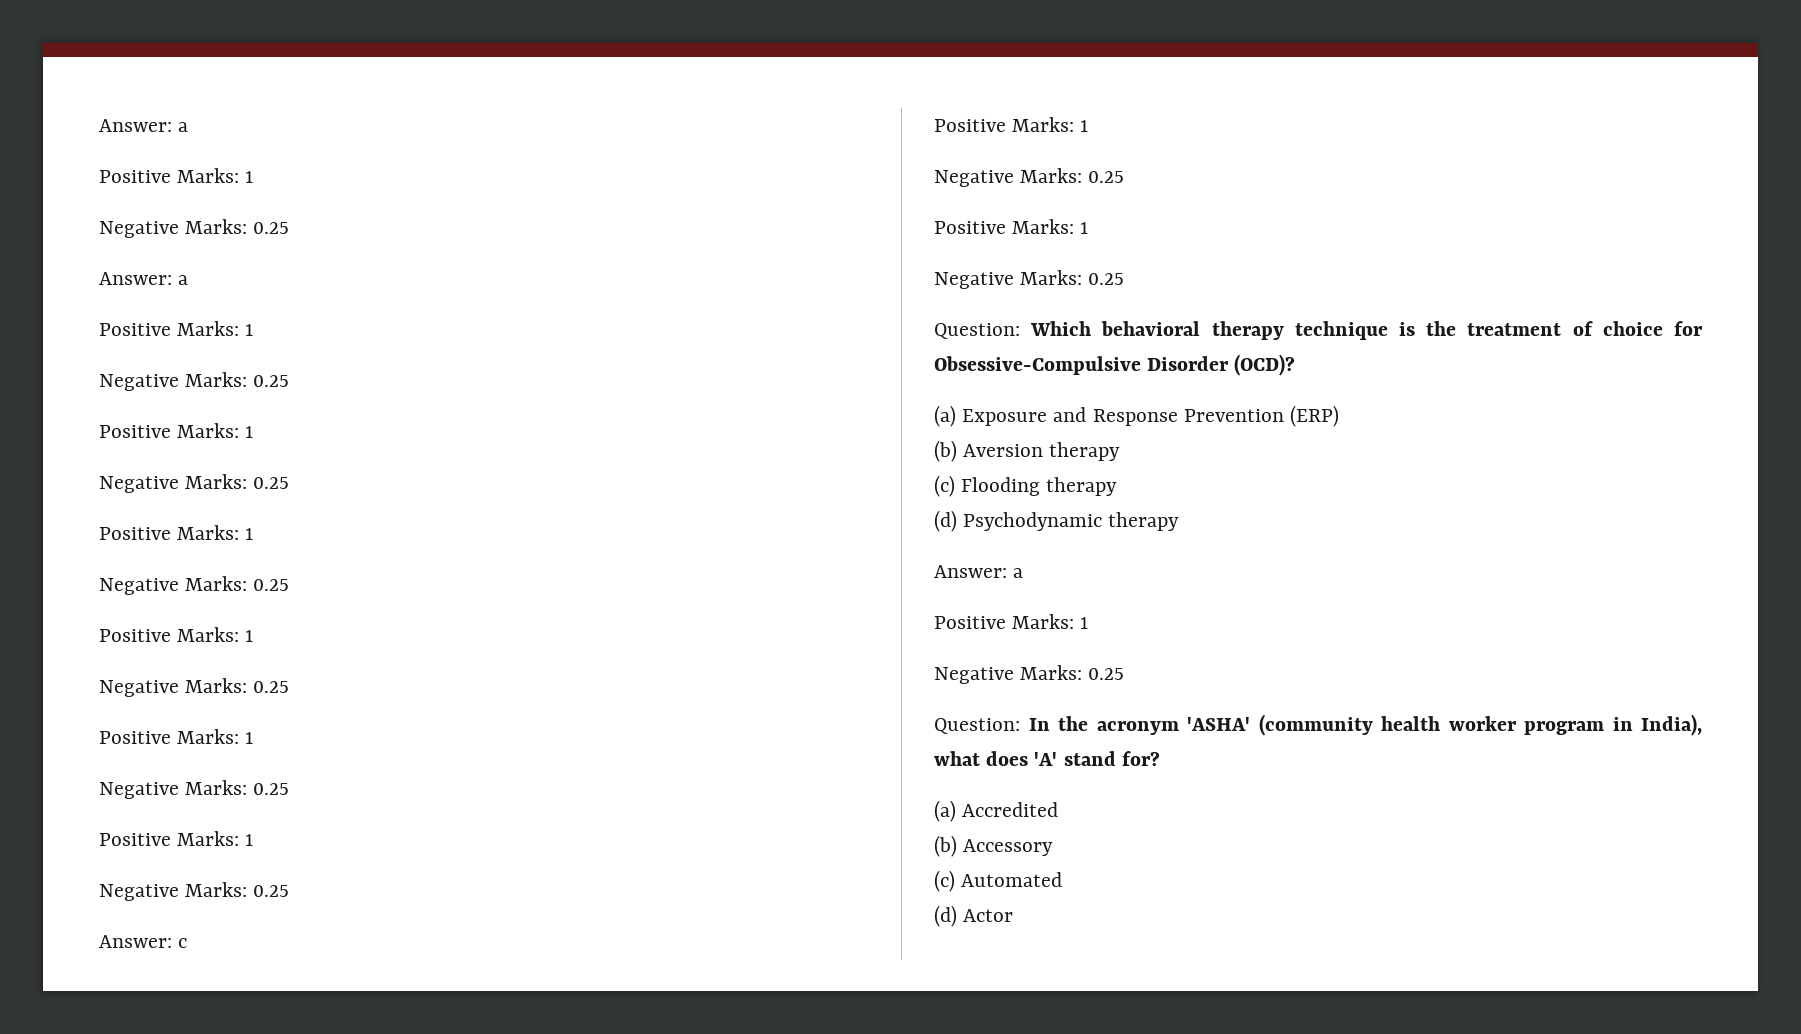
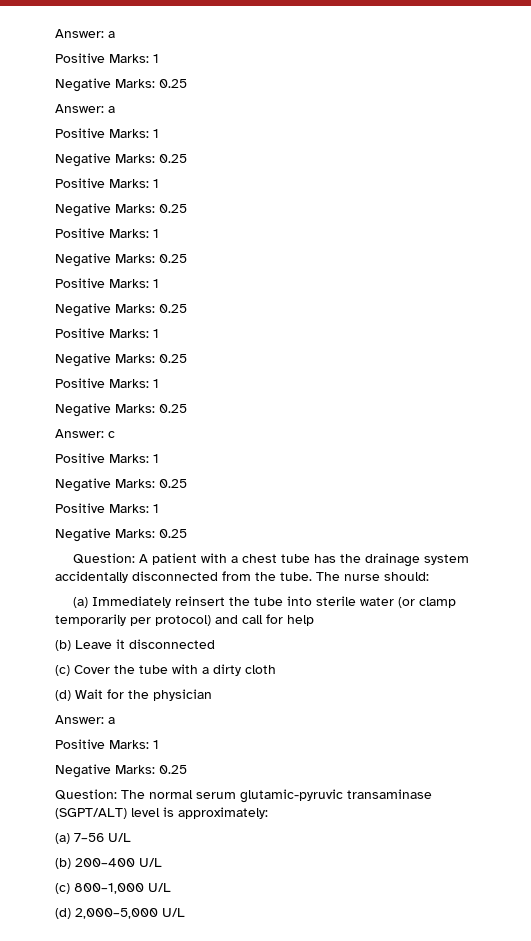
[1030,321,1703,340] [934,354,1296,376] [934,405,1340,427] [934,440,1121,462] [934,475,1118,497] [934,510,1180,532] Which behavioral therapy technique is the treatment of choice for Obsessive-Compulsive Disorder (OCD)? // (a) Exposure and Response Prevention (ERP) // (b) Aversion therapy // (c) Flooding therapy // (d) Psychodynamic therapy -> [139,553,470,567] [55,571,429,583] [73,596,457,608] [55,614,314,626] [55,639,215,651] [55,664,276,676] [55,689,212,701] A patient with a chest tube has the drainage system accidentally disconnected from the tube. The nurse should: // (a) Immediately reinsert the tube into sterile water (or clamp temporarily per protocol) and call for help // (b) Leave it disconnected // (c) Cover the tube with a dirty cloth // (d) Wait for the physician
[1028,714,1702,736] [934,751,1160,766] [934,800,1059,822] [934,835,1054,857] [934,870,1063,892] [934,905,1014,927] In the acronym 'ASHA' (community health worker program in India), what does 'A' stand for? // (a) Accredited // (b) Accessory // (c) Automated // (d) Actor -> [121,789,432,803] [55,807,268,819] [55,833,131,844] [55,858,162,869] [55,883,171,894] [55,908,185,919] The normal serum glutamic-pyruvic transaminase (SGPT/ALT) level is approximately: // (a) 7–56 U/L // (b) 200–400 U/L // (c) 800–1,000 U/L // (d) 2,000–5,000 U/L

